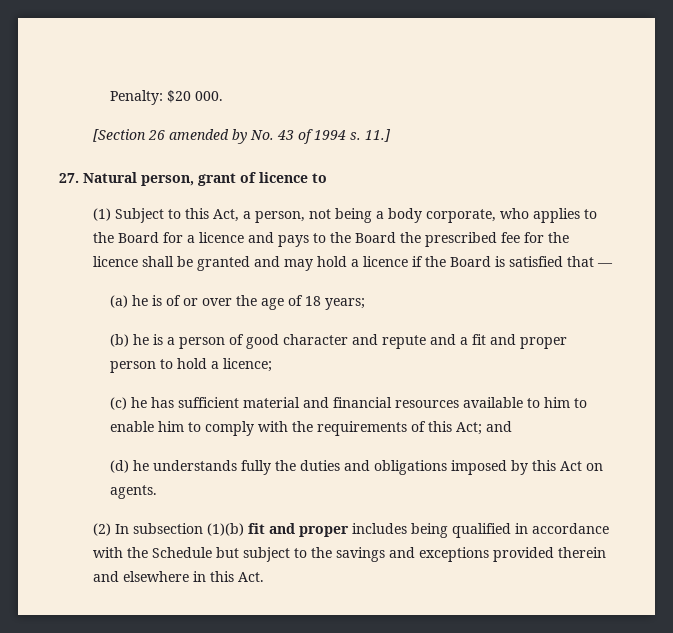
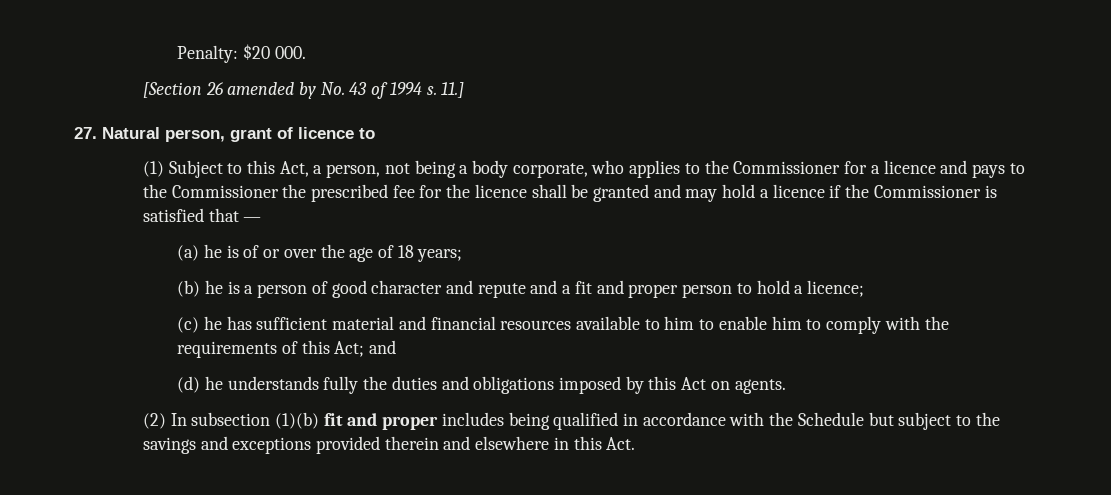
[118,232,160,243] Board -> [733,161,841,174] Commissioner
[355,232,397,243] Board -> [171,185,279,198] Commissioner
[450,256,492,267] Board -> [873,185,981,198] Commissioner

